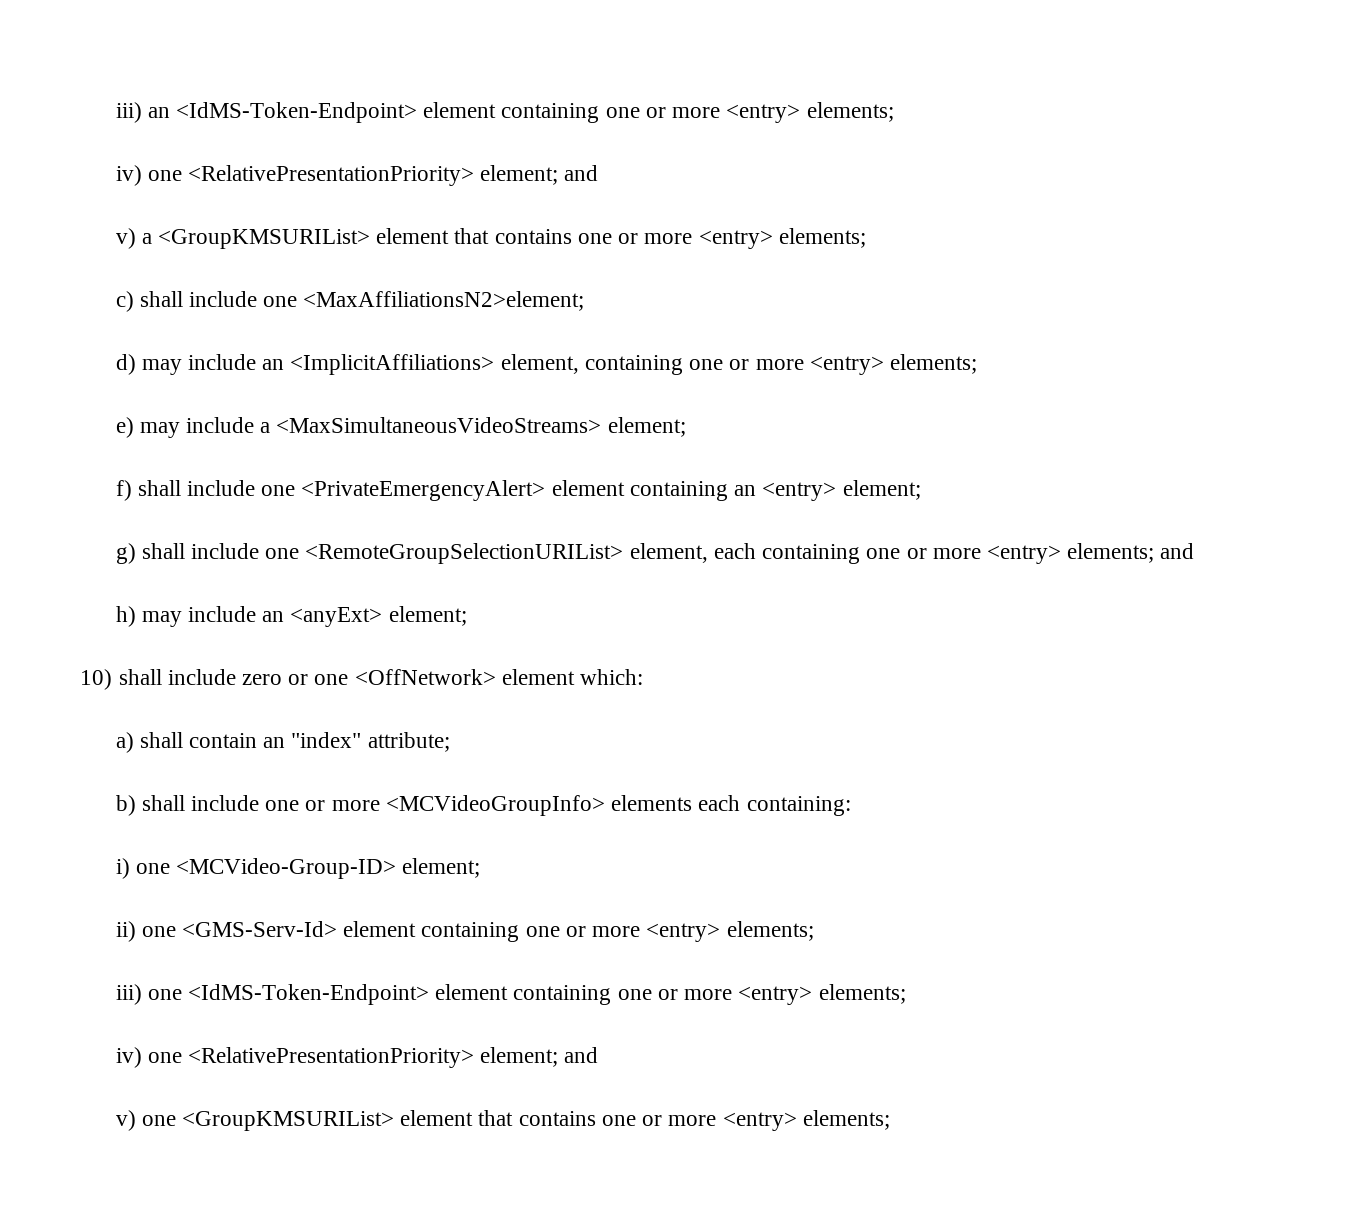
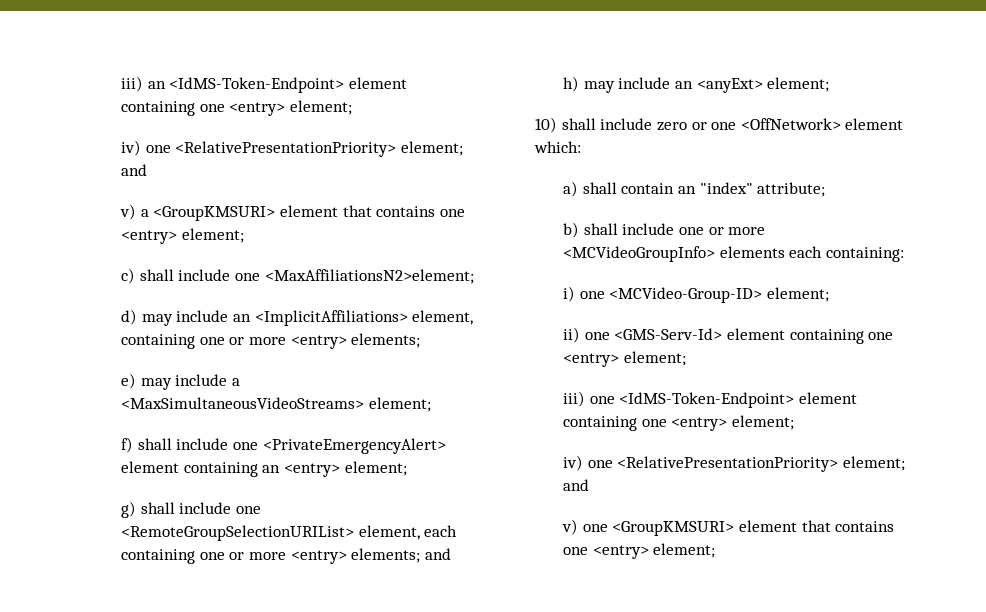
[645,102,894,123] or more <entry> elements; -> [229,100,353,116] <entry> element;
[158,228,866,249] <GroupKMSURIList> element that contains one or more <entry> elements; -> [153,205,465,221] [121,228,244,244] <GroupKMSURI> element that contains one <entry> element;
[565,921,814,942] or more <entry> elements; -> [563,351,686,367] <entry> element;
[657,984,906,1005] or more <entry> elements; -> [671,415,795,431] <entry> element;
[182,1110,890,1131] <GroupKMSURIList> element that contains one or more <entry> elements; -> [612,520,895,536] [563,543,716,559] <GroupKMSURI> element that contains one <entry> element;

